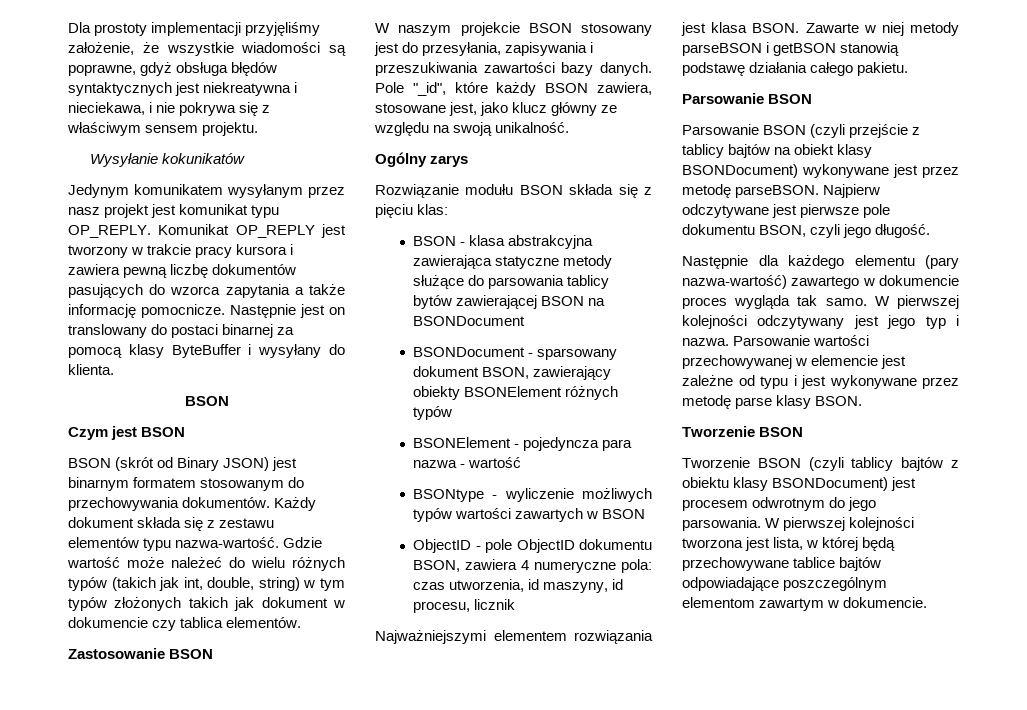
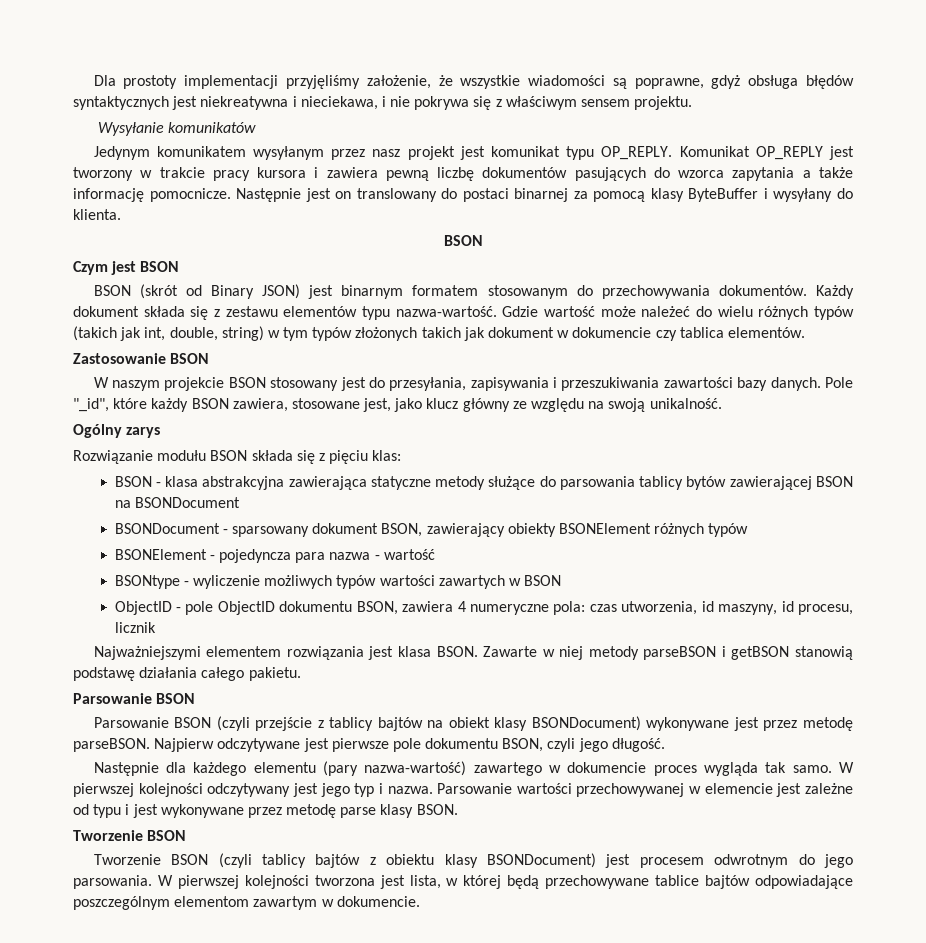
[161,153,245,164] kokunikatów -> [167,122,256,133] komunikatów

